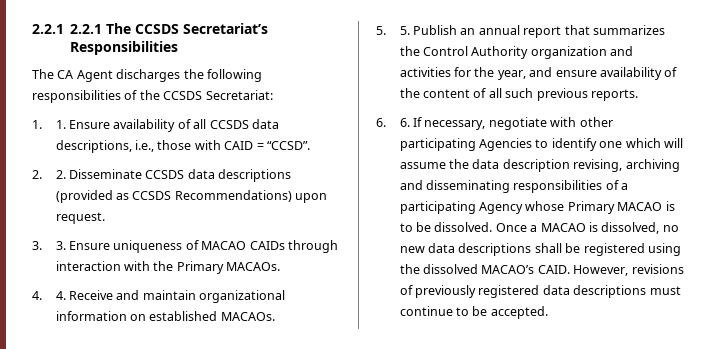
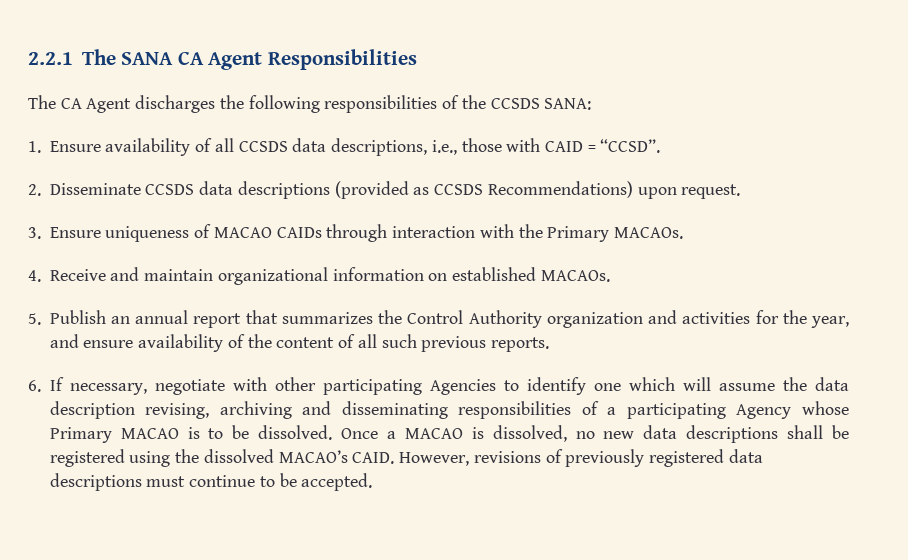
[32,23,269,34] 2.2.1 2.2.1 The CCSDS Secretariat’s -> [28,49,263,70] 2.2.1 The SANA CA Agent
[205,90,273,100] [32,120,66,129] Secretariat: // 1. 1. -> [544,98,592,110] [28,141,41,153] SANA: // 1.
[55,170,66,179] 2. -> (41, 190) none
[55,241,66,250] 3. -> (41, 233) none
[55,291,66,300] 4. -> (41, 276) none
[399,26,410,35] 5. -> (41, 319) none
[399,118,410,127] 6. -> (41, 386) none

